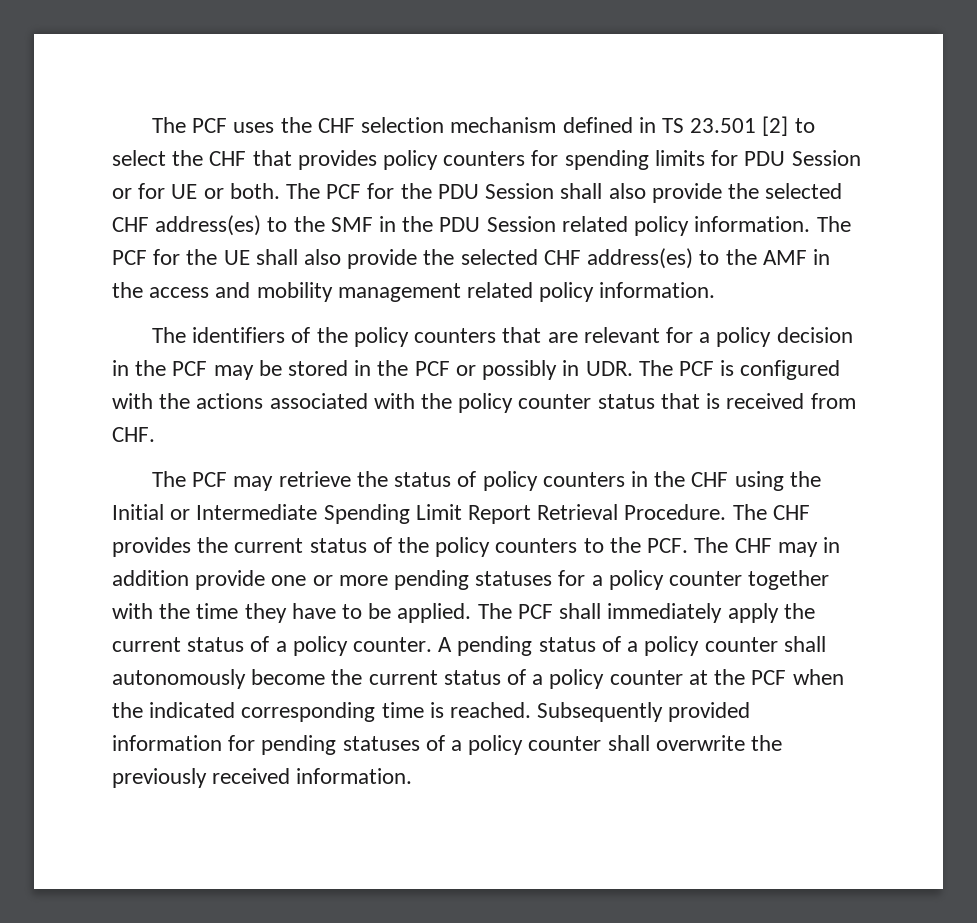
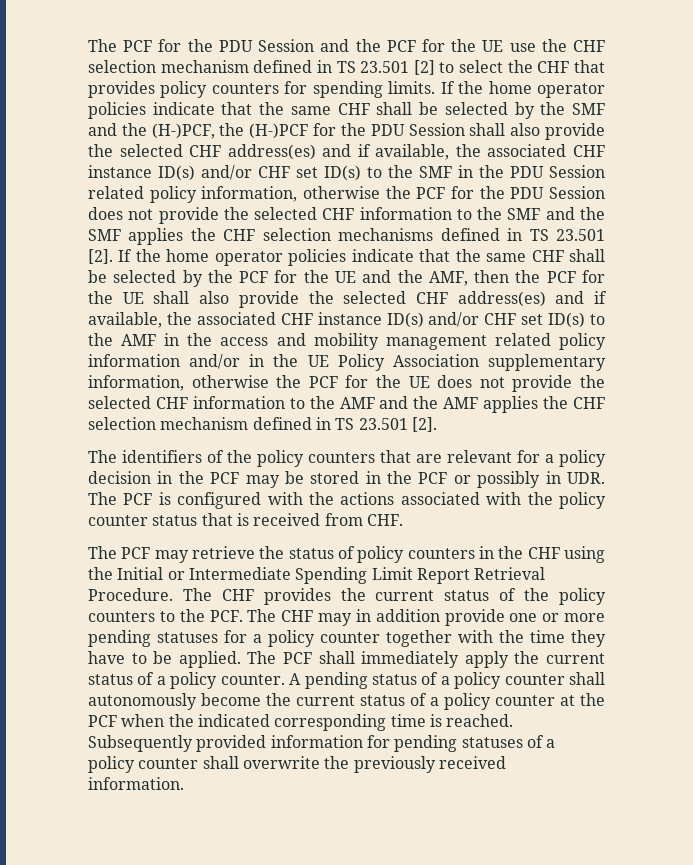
[152,117,275,133] The PCF uses -> [88,39,536,52] The PCF for the PDU Session and the PCF for the UE use
[654,150,861,166] [112,183,362,199] limits for PDU Session or for UE or both. The PCF -> [388,81,606,98] [88,102,606,119] [88,123,309,139] limits. If the home operator policies indicate that the same CHF shall be selected by the SMF and the (H-)PCF, the (H-)PCF
(262, 225) none -> [322,144,605,160] [88,165,361,181] and if available, the associated CHF instance ID(s) and/or CHF set ID(s)
[694,216,851,232] information. The -> [201,186,606,202] [88,207,605,224] [88,228,606,245] [88,249,605,266] [88,270,541,287] information, otherwise the PCF for the PDU Session does not provide the selected CHF information to the SMF and the SMF applies the CHF selection mechanisms defined in TS 23.501 [2]. If the home operator policies indicate that the same CHF shall be selected by the PCF for the UE and the AMF, then the
(694, 258) none -> [555,291,607,304] [88,312,586,328] and if available, the associated CHF instance ID(s) and/or CHF set ID(s)
[599,282,716,298] information. -> [88,354,606,371] [88,375,606,392] [88,396,606,413] [88,417,437,432] information and/or in the UE Policy Association supplementary information, otherwise the PCF for the UE does not provide the selected CHF information to the AMF and the AMF applies the CHF selection mechanism defined in TS 23.501 [2].

